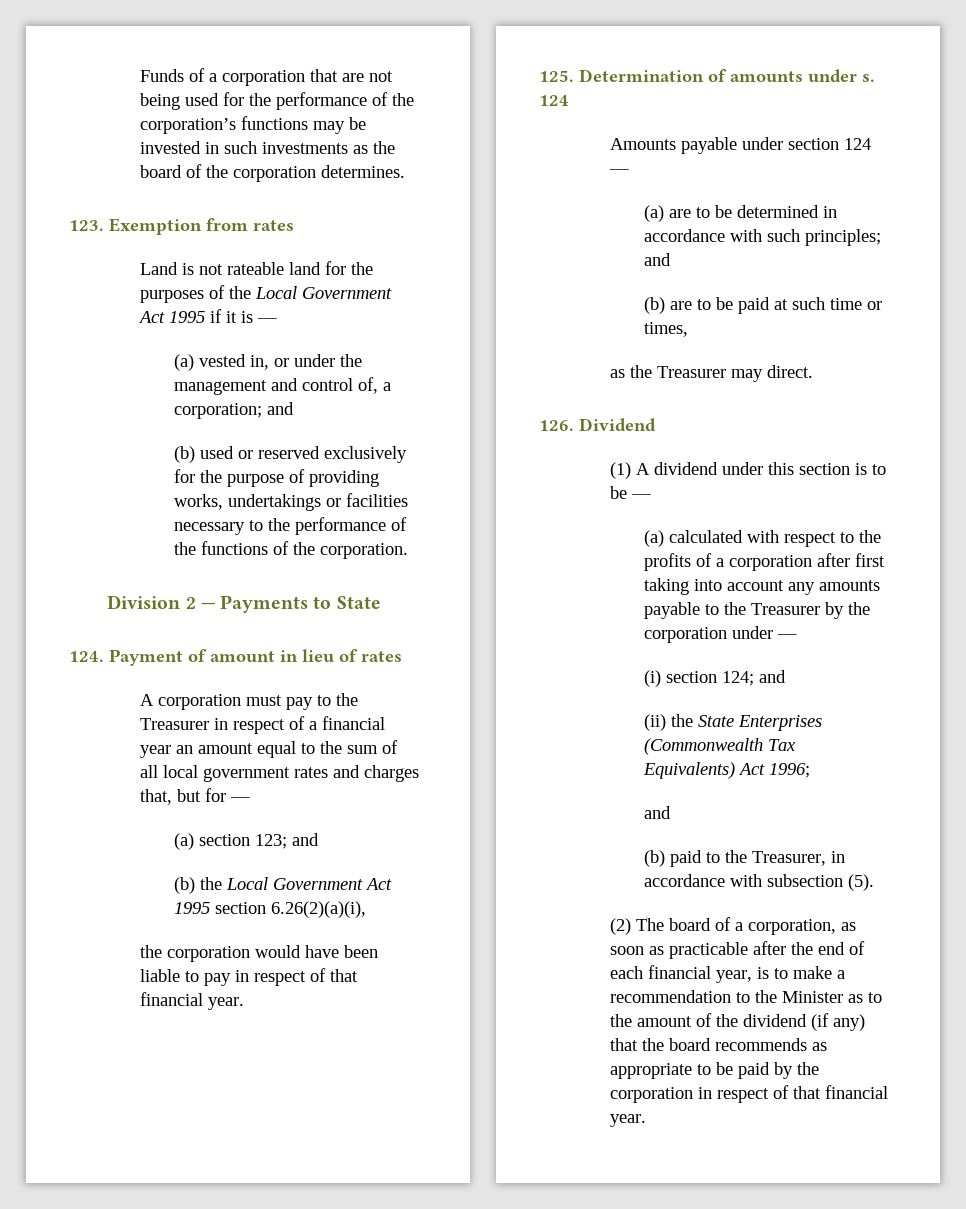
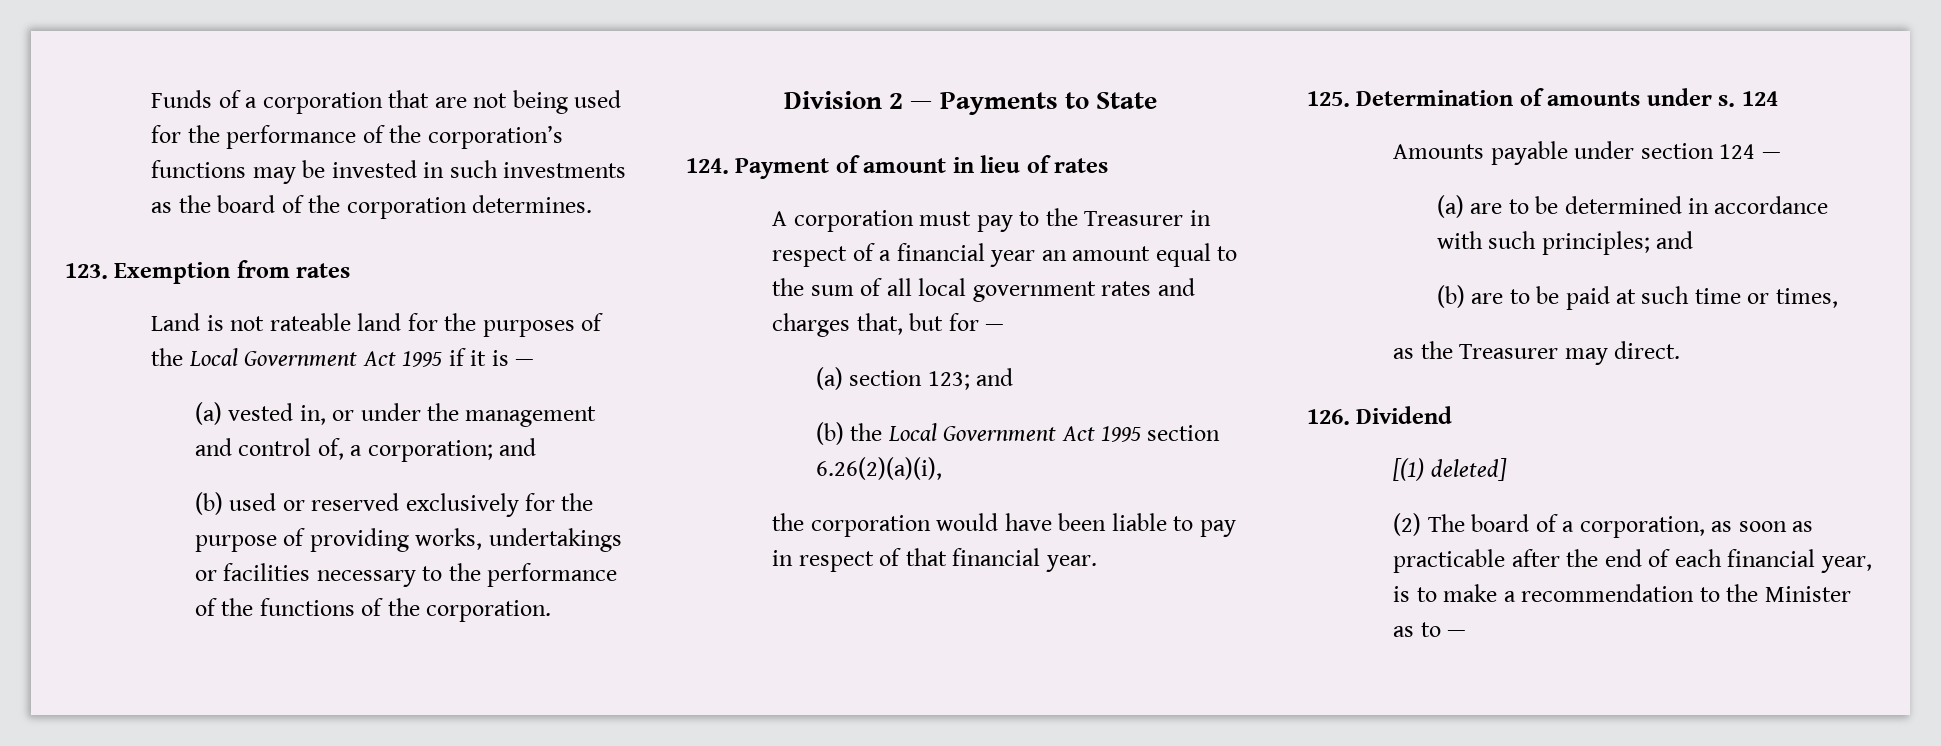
[609,462,886,479] [609,486,651,499] [644,530,881,547] [644,553,885,571] [644,578,880,595] [644,602,870,619] [644,626,797,643] [644,670,786,687] [644,714,822,731] [644,738,796,755] [643,762,810,779] [644,806,671,819] [644,850,845,867] [644,874,874,891] (1) A dividend under this section is to be — // (a) calculated with respect to the profits of a corporation after first taking into account any amounts payable to the Treasurer by the corporation under — // (i) section 124; and // (ii) the State Enterprises (Commonwealth Tax Equivalents) Act 1996; // and // (b) paid to the Treasurer, in accordance with subsection (5). -> [1393,458,1507,481] [(1) deleted]
[609,1013,865,1031] [609,1038,827,1051] [609,1062,819,1079] [609,1085,888,1103] [609,1114,646,1127] the amount of the dividend (if any) that the board recommends as appropriate to be paid by the corporation in respect of that financial year. -> [1447,630,1467,637] —

